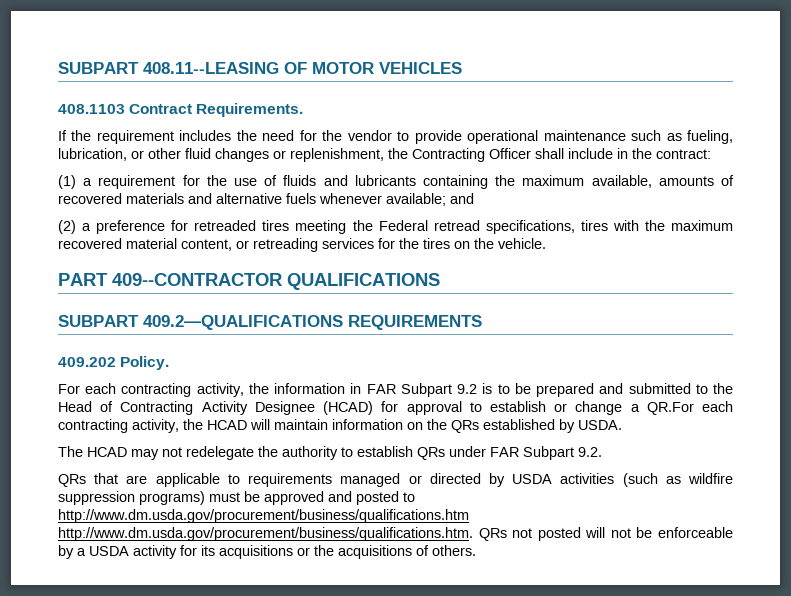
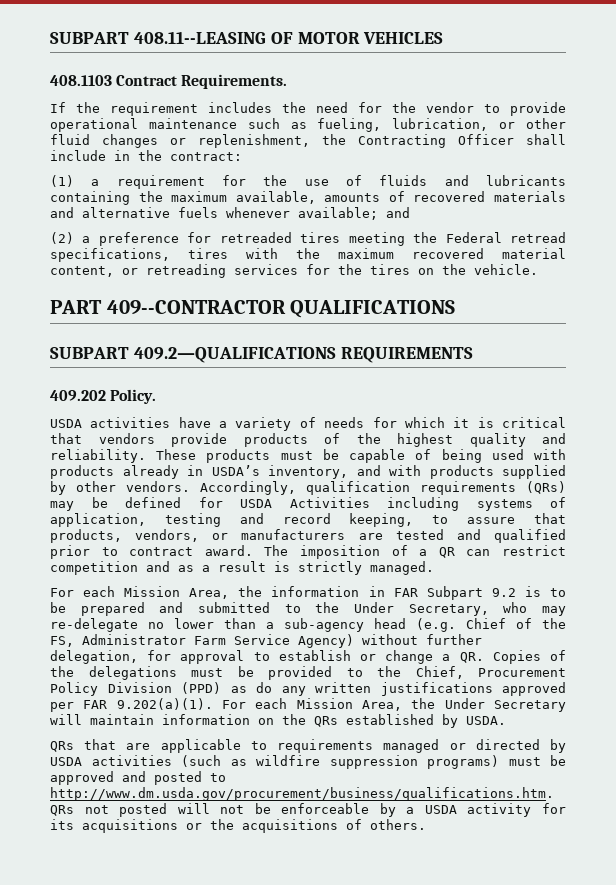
[58,383,244,397] // For each contracting activity, -> [50,417,567,431] [50,433,566,447] [50,449,566,463] [50,465,566,479] [50,481,566,495] [50,497,566,511] [50,513,566,527] [50,529,567,543] [50,545,567,559] [50,561,434,575] [50,586,230,599] // USDA activities have a variety of needs for which it is critical that vendors provide products of the highest quality and reliability. These products must be capable of being used with products already in USDA’s inventory, and with products supplied by other vendors. Accordingly, qualification requirements (QRs) may be defined for USDA Activities including systems of application, testing and record keeping, to assure that products, vendors, or manufacturers are tested and qualified prior to contract award. The imposition of a QR can restrict competition and as a result is strictly managed. // For each Mission Area,
[58,401,374,415] Head of Contracting Activity Designee (HCAD) -> [354,602,566,616] [50,618,566,632] [50,634,482,648] [50,650,138,664] Under Secretary, who may re-delegate no lower than a sub-agency head (e.g. Chief of the FS, Administrator Farm Service Agency) without further delegation,
[646,401,733,415] [58,419,247,433] QR.For each contracting activity, the HCAD -> [459,650,566,664] [50,666,566,680] [50,682,566,696] [50,698,566,712] QR. Copies of the delegations must be provided to the Chief, Procurement Policy Division (PPD) as do any written justifications approved per FAR 9.202(a)(1). For each Mission Area, the Under Secretary
[58,446,602,460] // The HCAD may not redelegate the authority to establish QRs under FAR Subpart 9.2. -> (506, 720) none
[58,509,469,523] http://www.dm.usda.gov/procurement/business/qualifications.htm -> (226, 777) none

